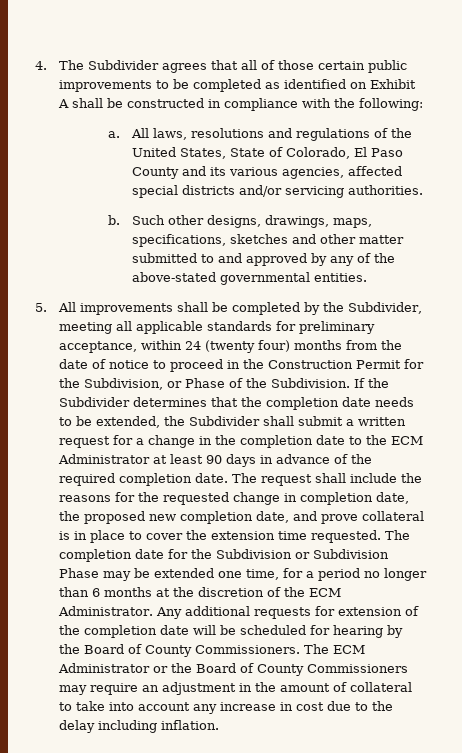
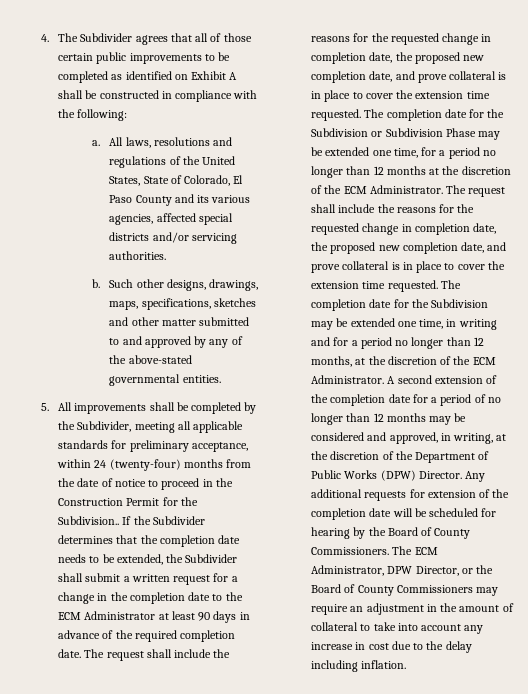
[205,340,291,353] (twenty four) -> [109,459,181,471] (twenty-four)
[84,378,351,390] Subdivision, or Phase of the Subdivision. -> [58,516,120,525] Subdivision..
[92,588,101,597] 6 -> [373,166,384,175] 12
(154, 611) none -> [446,185,506,197] [311,204,475,213] [311,223,497,235] [311,242,507,254] [311,261,505,273] [311,280,461,292] [311,299,489,311] [311,318,497,330] [311,337,484,349] [311,356,496,367] [311,375,498,384] [311,394,501,406] [311,413,467,425] [311,432,507,444] [311,451,490,463] [311,470,462,481] The request shall include the reasons for the requested change in completion date, the proposed new completion date, and prove collateral is in place to cover the extension time requested. The completion date for the Subdivision may be extended one time, in writing and for a period no longer than 12 months, at the discretion of the ECM Administrator. A second extension of the completion date for a period of no longer than 12 months may be considered and approved, in writing, at the discretion of the Department of Public Works (DPW) Director.
[58,663,151,673] Administrator -> [311,565,459,576] Administrator, DPW Director,

